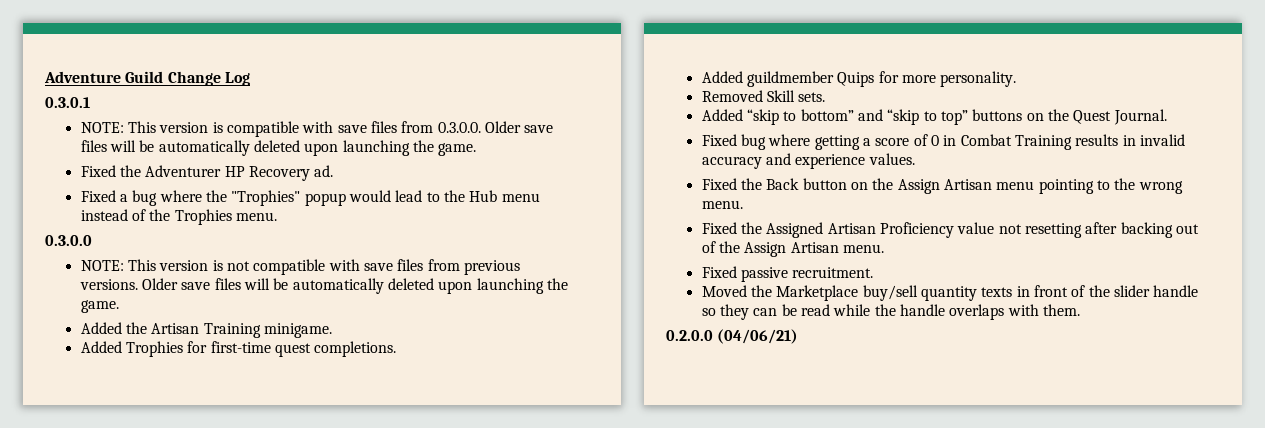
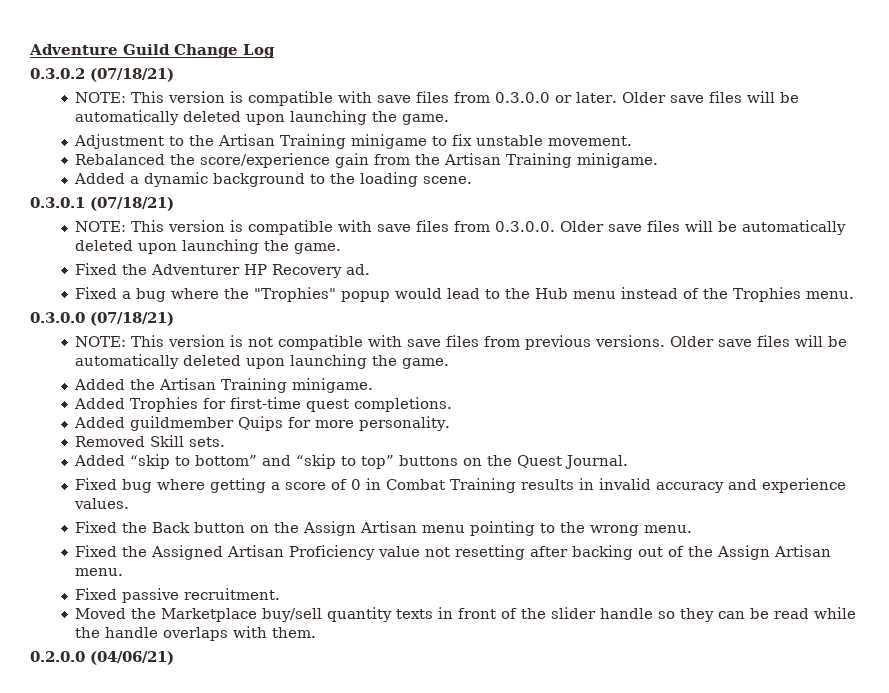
(250, 79) none -> [30,68,174,82] [75,91,800,106] [75,110,450,125] [74,134,633,149] [75,153,659,168] [74,172,473,187] // 0.3.0.2 (07/18/21) // NOTE: This version is compatible with save files from 0.3.0.0 or later. Older save files will be automatically deleted upon launching the game. // Adjustment to the Artisan Training minigame to fix unstable movement. // Rebalanced the score/experience gain from the Artisan Training minigame. // Added a dynamic background to the loading scene.
(90, 102) none -> [90,197,174,211] (07/18/21)
(92, 240) none -> [90,312,174,326] (07/18/21)

